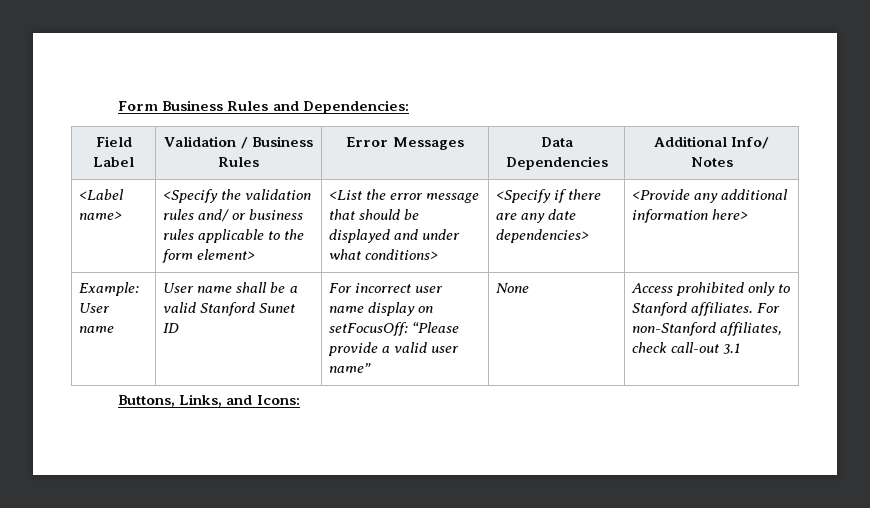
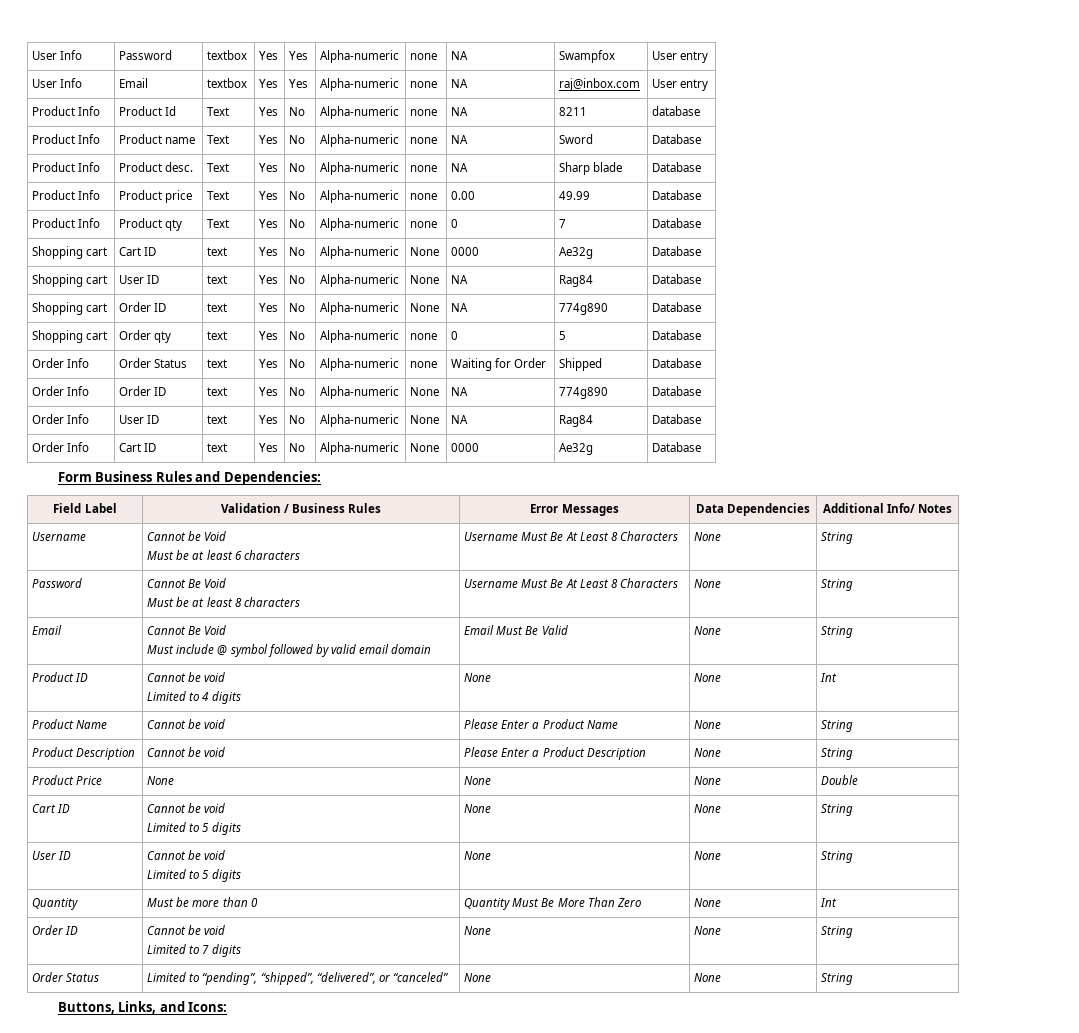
(118, 106) none -> [32,50,83,60] [119,50,173,60] [207,50,248,60] [259,51,279,60] [289,51,309,60] [320,50,400,63] [410,53,438,60] [451,51,469,60] [559,50,616,63] [652,51,709,63] [32,78,83,88] [119,78,149,88] [207,78,248,88] [259,79,279,88] [289,79,309,88] [320,78,400,91] [410,81,438,88] [451,79,469,88] [559,78,641,91] [652,79,709,91] [32,106,101,116] [119,106,177,116] [207,107,230,116] [259,107,279,116] [289,107,306,116] [320,106,400,119] [410,109,438,116] [451,107,469,116] [559,107,588,116] [652,106,701,116] [32,134,101,144] [119,134,196,144] [207,135,230,144] [259,135,279,144] [289,135,306,144] [320,134,400,147] [410,137,438,144] [451,135,469,144] [559,134,594,144] [652,134,702,144] [32,162,101,172] [119,162,194,172] [207,163,230,172] [259,163,279,172] [289,163,306,172] [320,162,400,175] [410,165,438,172] [451,163,469,172] [559,162,623,175] [652,162,702,172] [32,190,101,200] [119,190,193,203] [207,191,230,200] [259,191,279,200] [289,191,306,200] [320,190,400,203] [410,193,438,200] [451,191,476,200] [559,191,591,200] [652,190,702,200] [32,218,101,228] [119,218,183,231] [207,219,230,228] [259,219,279,228] [289,219,306,228] [320,218,400,231] [410,221,438,228] [451,219,459,228] [559,219,567,228] [652,218,702,228] [32,246,108,259] [119,247,157,256] [207,247,228,256] [259,247,279,256] [289,247,306,256] [320,246,400,259] [410,247,440,256] [451,247,480,256] [559,247,594,259] [652,246,702,256] [32,274,108,287] [119,275,160,284] [207,275,228,284] [259,275,279,284] [289,275,306,284] [320,274,400,287] [410,275,440,284] [451,275,469,284] [559,275,594,287] [652,274,702,284] [32,302,108,315] [119,302,167,312] [207,303,228,312] [259,303,279,312] [289,303,306,312] [320,302,400,315] [410,303,440,312] [451,303,469,312] [559,303,609,315] [652,302,702,312] [32,330,108,343] [119,330,172,343] [207,331,228,340] [259,331,279,340] [289,331,306,340] [320,330,400,343] [410,333,438,340] [451,331,459,340] [559,331,567,340] [652,330,702,340] [32,358,90,368] [119,358,188,368] [207,359,228,368] [259,359,279,368] [289,359,306,368] [320,358,400,371] [410,361,438,368] [451,358,547,371] [559,358,603,371] [652,358,702,368] [32,386,90,396] [119,386,167,396] [207,387,228,396] [259,387,279,396] [289,387,306,396] [320,386,400,399] [410,387,440,396] [451,387,469,396] [559,387,609,399] [652,386,702,396] [32,414,90,424] [119,415,160,424] [207,415,228,424] [259,415,279,424] [289,415,306,424] [320,414,400,427] [410,415,440,424] [451,415,469,424] [559,415,594,427] [652,414,702,424] [32,442,90,452] [119,443,157,452] [207,443,228,452] [259,443,279,452] [289,443,306,452] [320,442,400,455] [410,443,440,452] [451,443,480,452] [559,443,594,455] [652,442,702,452] User Info | Password | textbox | Yes | Yes | Alpha-numeric | none | NA | Swampfox | User entry // User Info | Email | textbox | Yes | Yes | Alpha-numeric | none | NA | raj@inbox.com | User entry // Product Info | Product Id | Text | Yes | No | Alpha-numeric | none | NA | 8211 | database // Product Info | Product name | Text | Yes | No | Alpha-numeric | none | NA | Sword | Database // Product Info | Product desc. | Text | Yes | No | Alpha-numeric | none | NA | Sharp blade | Database // Product Info | Product price | Text | Yes | No | Alpha-numeric | none | 0.00 | 49.99 | Database // Product Info | Product qty | Text | Yes | No | Alpha-numeric | none | 0 | 7 | Database // Shopping cart | Cart ID | text | Yes | No | Alpha-numeric | None | 0000 | Ae32g | Database // Shopping cart | User ID | text | Yes | No | Alpha-numeric | None | NA | Rag84 | Database // Shopping cart | Order ID | text | Yes | No | Alpha-numeric | None | NA | 774g890 | Database // Shopping cart | Order qty | text | Yes | No | Alpha-numeric | none | 0 | 5 | Database // Order Info | Order Status | text | Yes | No | Alpha-numeric | none | Waiting for Order | Shipped | Database // Order Info | Order ID | text | Yes | No | Alpha-numeric | None | NA | 774g890 | Database // Order Info | User ID | text | Yes | No | Alpha-numeric | None | NA | Rag84 | Database // Order Info | Cart ID | text | Yes | No | Alpha-numeric | None | 0000 | Ae32g | Database //
[79,189,125,200] [79,211,123,220] [163,189,312,203] [163,209,304,222] [163,229,305,243] [162,249,256,263] [329,189,480,203] [329,209,420,220] [329,229,461,243] [329,249,439,260] [496,189,602,203] [496,209,577,223] [496,229,590,243] [632,189,789,203] [632,209,749,223] [79,282,140,296] [79,303,111,313] [79,326,115,333] [163,282,298,293] [163,302,296,316] [163,323,180,333] [329,283,444,293] [329,302,434,316] [329,322,460,336] [328,342,460,356] [329,363,372,373] [496,283,530,293] [631,282,791,296] [632,302,781,316] [632,322,783,336] [632,342,741,354] <Label name> | <Specify the validation rules and/ or business rules applicable to the form element> | <List the error message that should be displayed and under what conditions> | <Specify if there are any date dependencies> | <Provide any additional information here> // Example: User name | User name shall be a valid Stanford Sunet ID | For incorrect user name display on setFocusOff: “Please provide a valid user name” | None | Access prohibited only to Stanford affiliates. For non-Stanford affiliates, check call-out 3.1 -> [32,532,87,541] [147,531,227,541] [147,550,300,560] [464,531,678,541] [694,532,722,541] [821,532,854,544] [32,578,83,588] [147,578,227,588] [147,597,300,607] [464,578,678,588] [694,579,722,588] [821,579,854,591] [32,625,63,635] [147,625,227,635] [147,644,432,657] [464,625,568,635] [694,626,722,635] [821,626,854,638] [32,672,89,682] [147,672,226,682] [147,691,241,704] [464,673,492,682] [694,673,722,682] [820,673,838,682] [32,719,108,729] [147,719,226,729] [464,719,618,729] [694,720,722,729] [821,720,854,732] [32,747,136,760] [147,747,226,757] [464,747,646,760] [694,748,722,757] [821,748,854,760] [32,775,103,785] [147,776,175,785] [464,776,492,785] [694,776,722,785] [821,775,859,785] [32,804,71,813] [147,803,226,813] [147,822,241,835] [464,804,492,813] [694,804,722,813] [821,804,854,816] [32,851,72,860] [147,850,226,860] [147,869,241,882] [464,851,492,860] [694,851,722,860] [821,851,854,863] [32,898,79,910] [147,897,258,907] [464,897,641,910] [694,898,722,907] [820,898,838,907] [32,925,79,935] [147,925,226,935] [147,944,241,957] [464,926,492,935] [694,926,722,935] [821,926,854,938] [32,972,100,982] [147,972,449,985] [464,973,492,982] [694,973,722,982] [821,973,854,985] Username | Cannot be Void // Must be at least 6 characters | Username Must Be At Least 8 Characters | None | String // Password | Cannot Be Void // Must be at least 8 characters | Username Must Be At Least 8 Characters | None | String // Email | Cannot Be Void // Must include @ symbol followed by valid email domain | Email Must Be Valid | None | String // Product ID | Cannot be void // Limited to 4 digits | None | None | Int // Product Name | Cannot be void | Please Enter a Product Name | None | String // Product Description | Cannot be void | Please Enter a Product Description | None | String // Product Price | None | None | None | Double // Cart ID | Cannot be void // Limited to 5 digits | None | None | String // User ID | Cannot be void // Limited to 5 digits | None | None | String // Quantity | Must be more than 0 | Quantity Must Be More Than Zero | None | Int // Order ID | Cannot be void // Limited to 7 digits | None | None | String // Order Status | Limited to “pending”, “shipped”, “delivered”, or “canceled” | None | None | String

